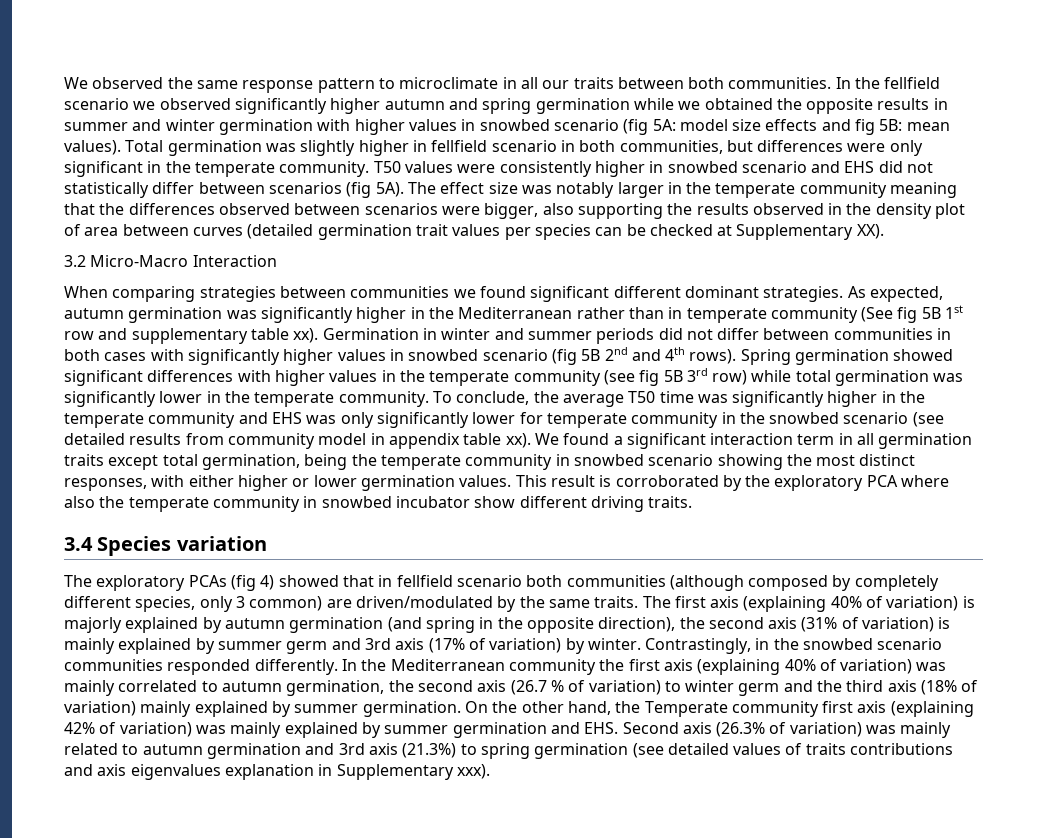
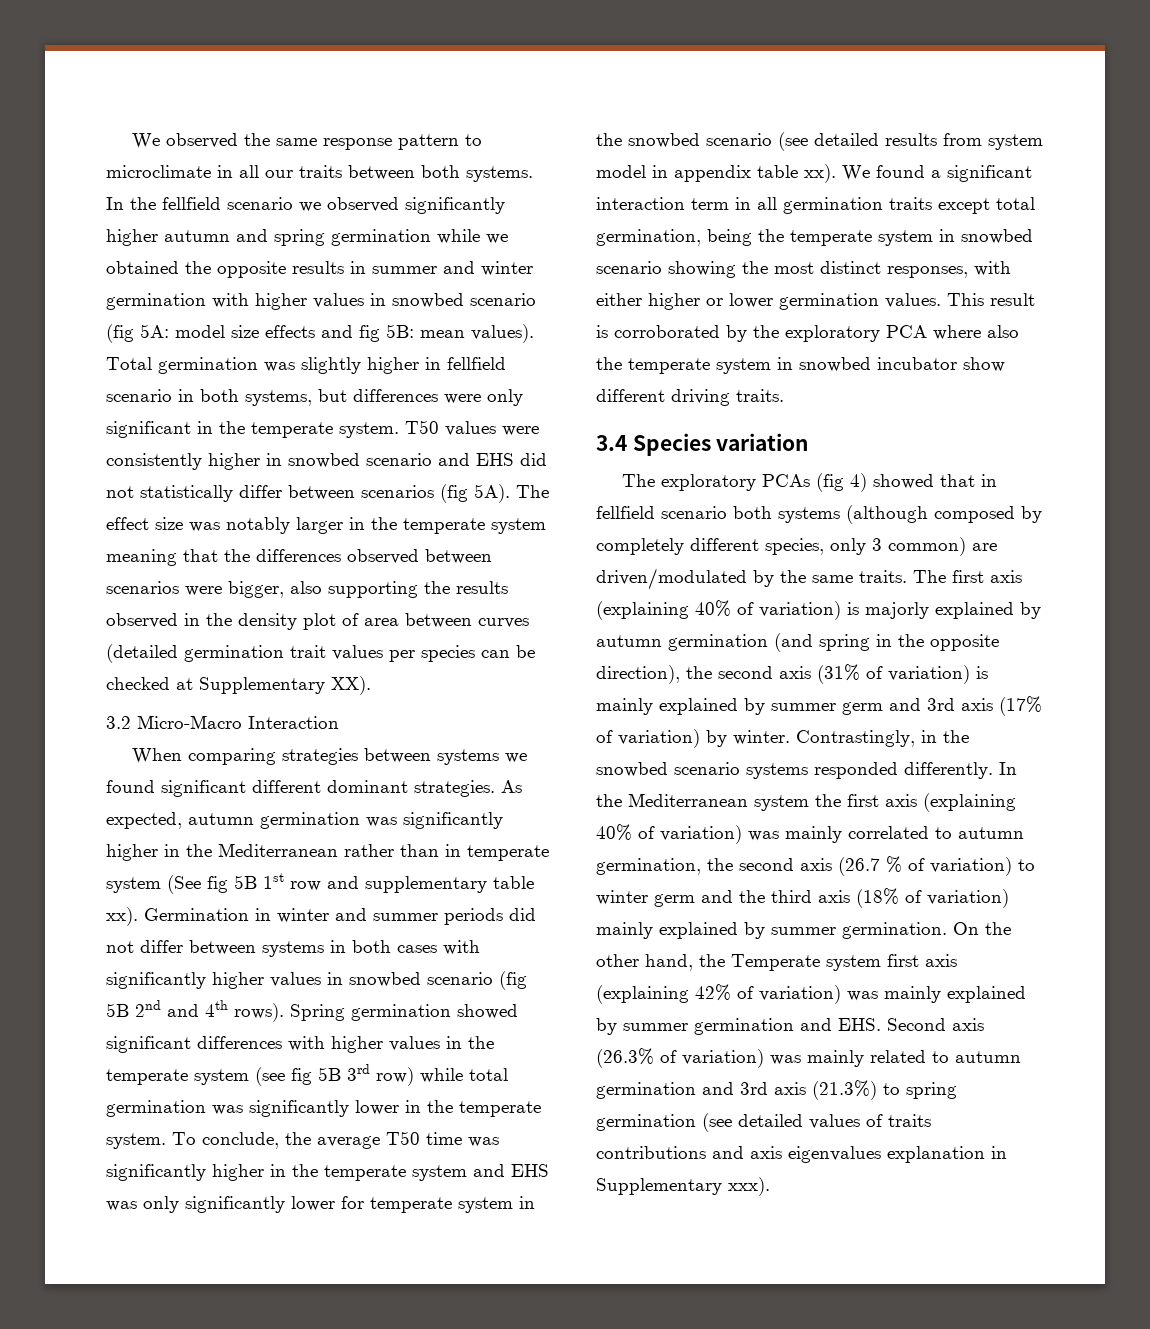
[728,77,832,89] communities. -> [466,166,533,182] systems.
[619,140,723,154] communities, -> [245,390,312,406] systems,
[279,161,370,177] community. -> [339,422,399,438] system.
[799,182,887,198] community -> [491,518,546,534] system
[350,286,450,298] communities -> [437,749,500,765] systems
[770,307,858,323] community -> [106,877,161,893] system
[833,328,933,340] communities -> [262,941,324,957] systems
[513,370,601,386] community -> [194,1069,249,1085] system
[338,391,429,407] community. -> [106,1133,166,1149] system.
[148,412,236,428] community -> [412,1165,467,1181] system
[631,412,719,428] community -> [458,1197,513,1213] system
[227,433,315,449] community -> [988,134,1043,150] system
[465,454,553,470] community -> [878,230,933,246] system
[212,496,300,512] community -> [716,358,771,374] system
[566,575,666,587] communities -> [778,507,840,523] systems
[64,659,163,671] communities -> [746,763,808,779] systems
[508,659,596,675] community -> [754,795,809,811] system
[731,701,819,717] community -> [826,955,881,971] system

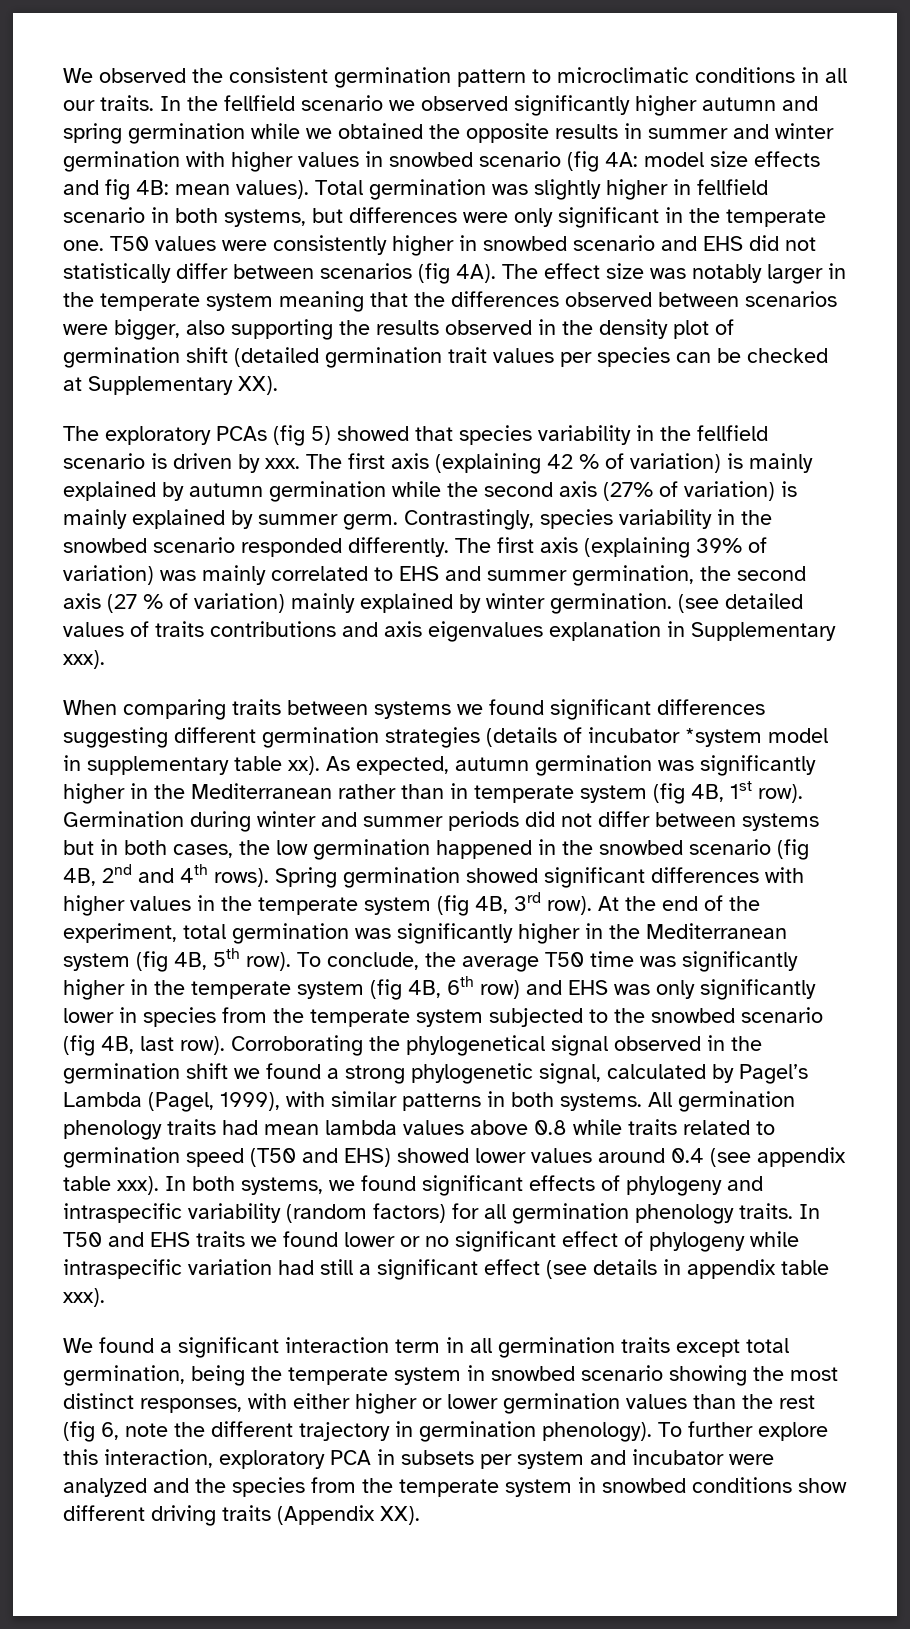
[276,134,483,150] [106,165,533,182] same response pattern to microclimate in all our traits between both systems. -> [229,67,847,88] [63,95,154,111] consistent germination pattern to microclimatic conditions in all our traits.
[140,324,169,338] 5A: -> [605,152,638,167] 4A:
[386,324,414,338] 5B: -> [136,180,169,195] 4B:
[339,422,399,438] system. -> [63,240,104,251] one.
[474,484,510,503] 5A). -> [456,264,496,283] 4A).
[364,613,529,628] area between curves -> [63,347,228,368] germination shift
[106,715,339,729] 3.2 Micro-Macro Interaction -> [63,425,768,446] [63,453,813,474] [63,481,797,502] [63,509,772,530] [63,537,767,558] [63,565,806,586] [63,593,803,614] [63,621,836,642] [63,650,105,669] The exploratory PCAs (fig 5) showed that species variability in the fellfield scenario is driven by xxx. The first axis (explaining 42 % of variation) is mainly explained by autumn germination while the second axis (27% of variation) is mainly explained by summer germ. Contrastingly, species variability in the snowbed scenario responded differently. The first axis (explaining 39% of variation) was mainly correlated to EHS and summer germination, the second axis (27 % of variation) mainly explained by winter germination. (see detailed values of traits contributions and axis eigenvalues explanation in Supplementary xxx).
[282,748,359,765] strategies -> [232,699,281,715] traits
[252,780,495,797] different dominant strategies. -> [657,699,765,715] [63,727,828,748] [63,755,320,775] differences suggesting different germination strategies (details of incubator *system model in supplementary table xx).
[167,873,534,894] [106,907,271,926] (See fig 5B 1st row and supplementary table xx). Germination in -> [653,781,803,804] [63,811,251,832] (fig 4B, 1st row). Germination during
[330,940,480,955] [106,971,527,990] [106,1003,129,1017] in both cases with significantly higher values in snowbed scenario (fig 5B -> [63,839,809,860] [63,868,96,886] but in both cases, the low germination happened in the snowbed scenario (fig 4B,
[255,1064,463,1086] (see fig 5B 3rd row) while -> [437,892,760,916] [63,923,177,943] (fig 4B, 3rd row). At the end of the experiment,
[355,1100,541,1117] [106,1133,166,1149] lower in the temperate system. -> [518,923,787,944] [63,948,291,972] higher in the Mediterranean system (fig 4B, 5th row).
(467, 1173) none -> [370,976,520,1000] (fig 4B, 6th row)
[341,1196,535,1213] [596,132,1043,151] [596,165,646,178] for temperate system in the snowbed scenario (see detailed results from system model -> [119,1007,823,1027] [63,1035,762,1056] [63,1063,808,1084] [63,1091,795,1112] [63,1119,775,1140] [63,1147,846,1168] [63,1175,763,1196] [63,1203,820,1224] [63,1231,799,1252] [63,1259,657,1280] in species from the temperate system subjected to the snowbed scenario (fig 4B, last row). Corroborating the phylogenetical signal observed in the germination shift we found a strong phylogenetic signal, calculated by Pagel’s Lambda (Pagel, 1999), with similar patterns in both systems. All germination phenology traits had mean lambda values above 0.8 while traits related to germination speed (T50 and EHS) showed lower values around 0.4 (see appendix table xxx). In both systems, we found significant effects of phylogeny and intraspecific variability (random factors) for all germination phenology traits. In T50 and EHS traits we found lower or no significant effect of phylogeny while intraspecific variation had still a significant effect (see details
[804,164,836,183] xx). -> [63,1288,105,1307] xxx). //
[885,293,1035,308] [596,325,1019,342] [596,357,957,374] values. This result is corroborated by the exploratory PCA where also the temperate system in snowbed incubator -> [626,1394,815,1409] [63,1421,828,1442] [63,1449,774,1469] [63,1477,792,1497] values than the rest (fig 6, note the different trajectory in germination phenology). To further explore this interaction, exploratory PCA in subsets per system and incubator were analyzed and the species from the temperate system in snowbed conditions
[736,389,784,402] [596,433,809,456] [622,473,998,492] [596,505,1042,524] [596,537,997,556] [596,568,1022,590] [596,600,1041,620] [596,633,999,652] [596,664,988,684] [596,696,1042,716] [596,729,969,748] [596,762,1017,779] [596,793,1016,812] [596,824,1024,844] [596,856,1035,876] [596,888,1009,908] [596,922,1011,939] [596,954,957,971] [596,984,1026,1004] [596,1018,984,1035] [596,1048,1021,1068] [596,1080,957,1100] [596,1113,931,1132] [596,1146,1007,1163] [596,1177,770,1196] traits. // 3.4 Species variation // The exploratory PCAs (fig 4) showed that in fellfield scenario both systems (although composed by completely different species, only 3 common) are driven/modulated by the same traits. The first axis (explaining 40% of variation) is majorly explained by autumn germination (and spring in the opposite direction), the second axis (31% of variation) is mainly explained by summer germ and 3rd axis (17% of variation) by winter. Contrastingly, in the snowbed scenario systems responded differently. In the Mediterranean system the first axis (explaining 40% of variation) was mainly correlated to autumn germination, the second axis (26.7 % of variation) to winter germ and the third axis (18% of variation) mainly explained by summer germination. On the other hand, the Temperate system first axis (explaining 42% of variation) was mainly explained by summer germination and EHS. Second axis (26.3% of variation) was mainly related to autumn germination and 3rd axis (21.3%) to spring germination (see detailed values of traits contributions and axis eigenvalues explanation in Supplementary xxx). -> [222,1505,420,1525] traits (Appendix XX).

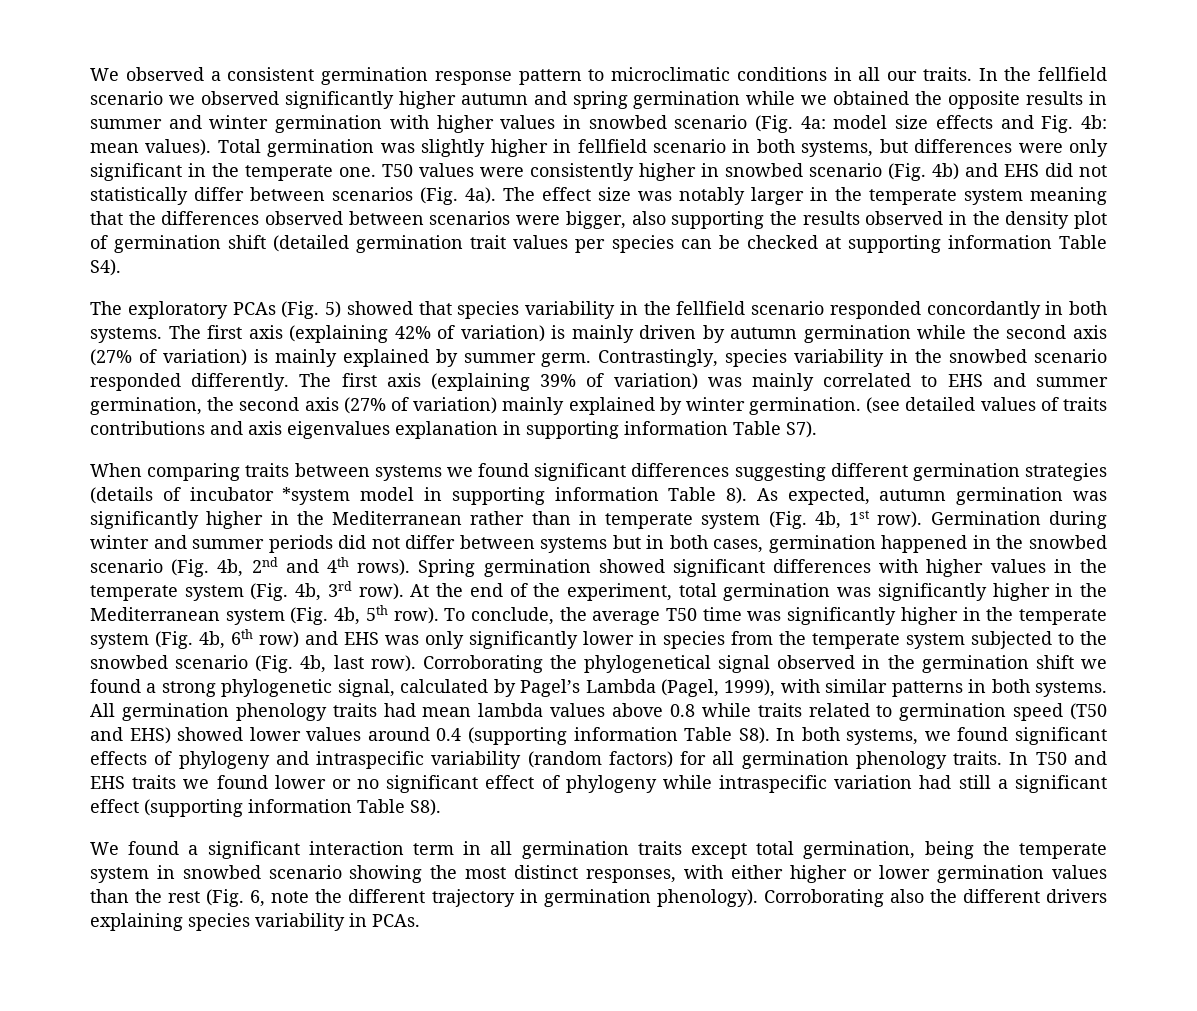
[192,68,223,83] the -> [210,71,221,81] a
(451, 77) none -> [434,71,512,85] response
[567,151,638,172] (fig 4A: -> [755,115,826,133] (Fig. 4a:
[105,179,169,200] fig 4B: -> [1041,115,1108,133] Fig. 4b:
(655, 243) none -> [888,163,959,181] (Fig. 4b)
[418,263,496,284] (fig 4A). -> [420,187,496,205] (Fig. 4a).
[88,376,278,395] Supplementary XX). -> [847,235,1108,253] [90,259,121,276] supporting information Table S4).
[273,425,305,446] (fig -> [281,301,320,319] (Fig.
[151,453,813,474] [63,481,156,501] is driven by xxx. The first axis (explaining 42 % of variation) is mainly explained -> [829,301,1107,319] [90,325,697,343] responded concordantly in both systems. The first axis (explaining 42% of variation) is mainly driven
[107,594,163,613] (27 % -> [343,397,386,414] (27%
[691,622,836,641] [63,650,105,669] Supplementary xxx). -> [526,421,817,439] supporting information Table S7).
[87,756,320,775] supplementary table xx). -> [451,487,748,505] supporting information Table 8).
[653,783,724,804] (fig 4B, -> [768,511,841,529] (Fig. 4b,
[239,840,308,855] the low -> (764, 546) none
[777,839,809,860] [63,868,96,886] (fig 4B, -> [171,559,244,577] (Fig. 4b,
[437,895,508,916] (fig 4B, -> [250,583,322,601] (Fig. 4b,
[136,951,207,972] (fig 4B, -> [290,607,361,625] (Fig. 4b,
[370,979,441,1000] (fig 4B, -> [155,631,225,649] (Fig. 4b,
[63,1035,134,1056] (fig 4B, -> [255,655,327,673] (Fig. 4b,
[710,1147,846,1167] [63,1176,159,1195] (see appendix table xxx). -> [467,727,770,745] (supporting information Table S8).
[546,1259,829,1279] [63,1288,105,1307] (see details in appendix table xxx). -> [144,799,441,817] (supporting information Table S8).
[63,1421,95,1442] (fig -> [206,889,245,907] (Fig.
[658,1421,828,1441] [63,1449,774,1469] [63,1477,847,1497] [63,1505,420,1526] To further explore this interaction, exploratory PCA in subsets per system and incubator were analyzed and the species from the temperate system in snowbed conditions show different driving traits (Appendix XX). -> [763,889,1107,907] [90,913,420,931] Corroborating also the different drivers explaining species variability in PCAs.

